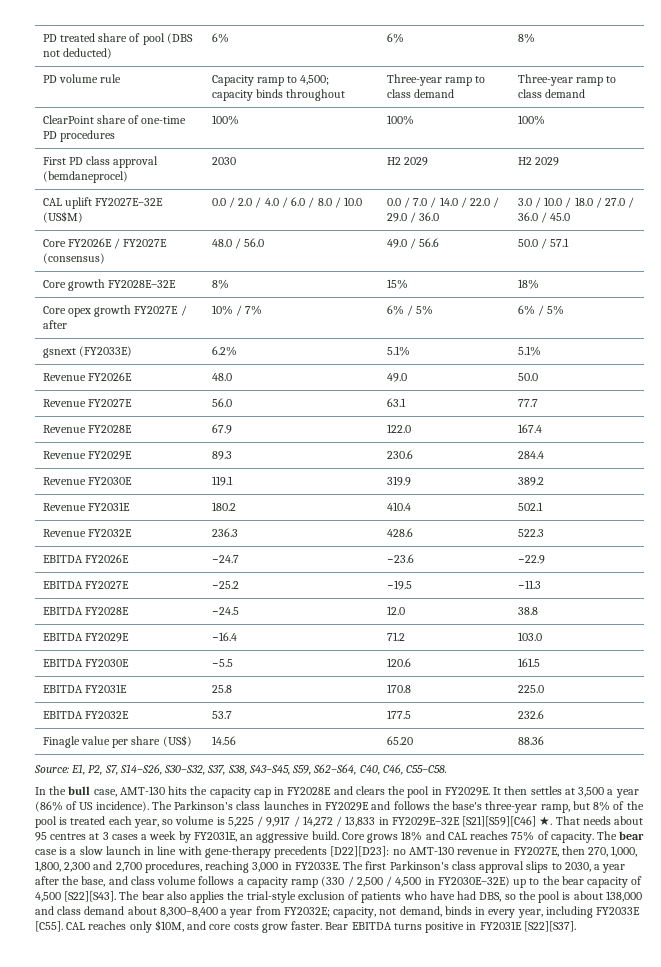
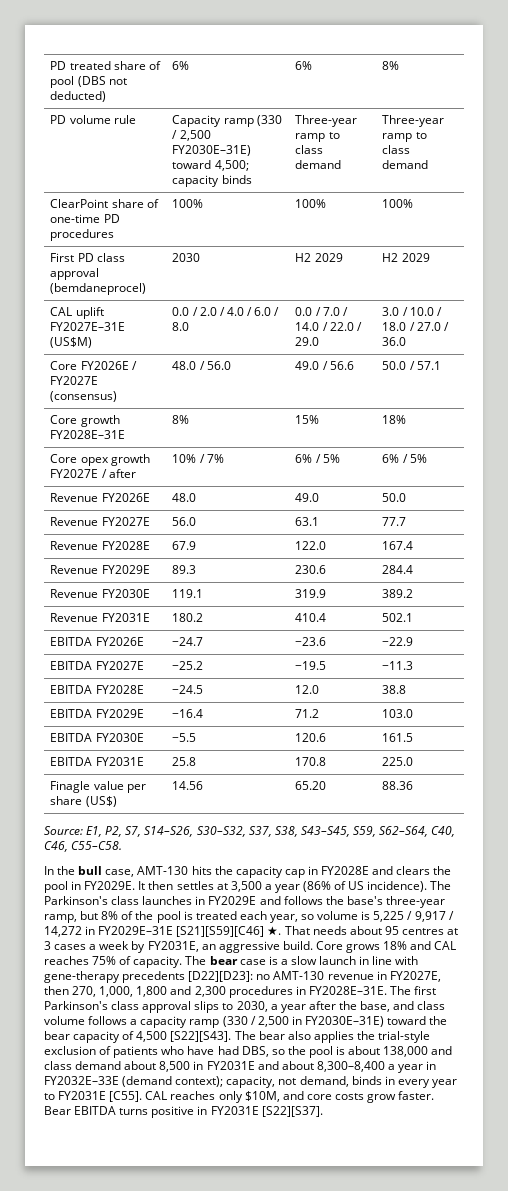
[287,76,298,83] to -> [256,115,282,126] [172,130,211,141] [172,145,252,156] [172,160,212,169] (330 / 2,500 FY2030E–31E) toward
[286,89,346,101] throughout -> (252, 179) none
[95,198,164,206] FY2027E–32E -> [50,322,126,331] FY2027E–31E
[334,197,363,208] / 10.0 -> (190, 326) none
[409,212,440,223] / 36.0 -> (320, 341) none
[540,212,571,223] / 45.0 -> (407, 341) none
[108,280,177,288] FY2028E–32E -> [50,430,126,439] FY2028E–31E
[42,346,132,358] [211,346,237,356] [386,346,410,356] [517,346,541,356] // gsnext (FY2033E) | 6.2% | 5.1% | 5.1% -> (427, 458) none
[42,529,132,537] [211,528,238,537] [386,528,413,537] [517,529,544,537] // Revenue FY2032E | 236.3 | 428.6 | 522.3 -> (414, 617) none
[42,711,129,719] [211,711,232,719] [386,710,411,719] [517,710,544,719] // EBITDA FY2032E | 53.7 | 177.5 | 232.6 -> (414, 761) none
[336,816,460,827] / 13,833 in FY2029E–32E -> [85,926,174,935] in FY2029E–31E
[35,861,340,873] 1,800, 2,300 and 2,700 procedures, reaching 3,000 in FY2033E. -> [136,986,387,998] 1,800 and 2,300 procedures in FY2028E–31E.
[386,876,540,888] / 4,500 in FY2030E–32E) up to -> [291,1016,427,1027] in FY2030E–31E) toward
[159,906,330,918] 8,300–8,400 a year from FY2032E; -> [159,1061,437,1073] [44,1076,224,1087] 8,500 in FY2031E and about 8,300–8,400 a year in FY2032E–33E (demand context);
[517,906,641,918] year, including FY2033E -> [431,1079,457,1088] [44,1091,107,1100] year to FY2031E

